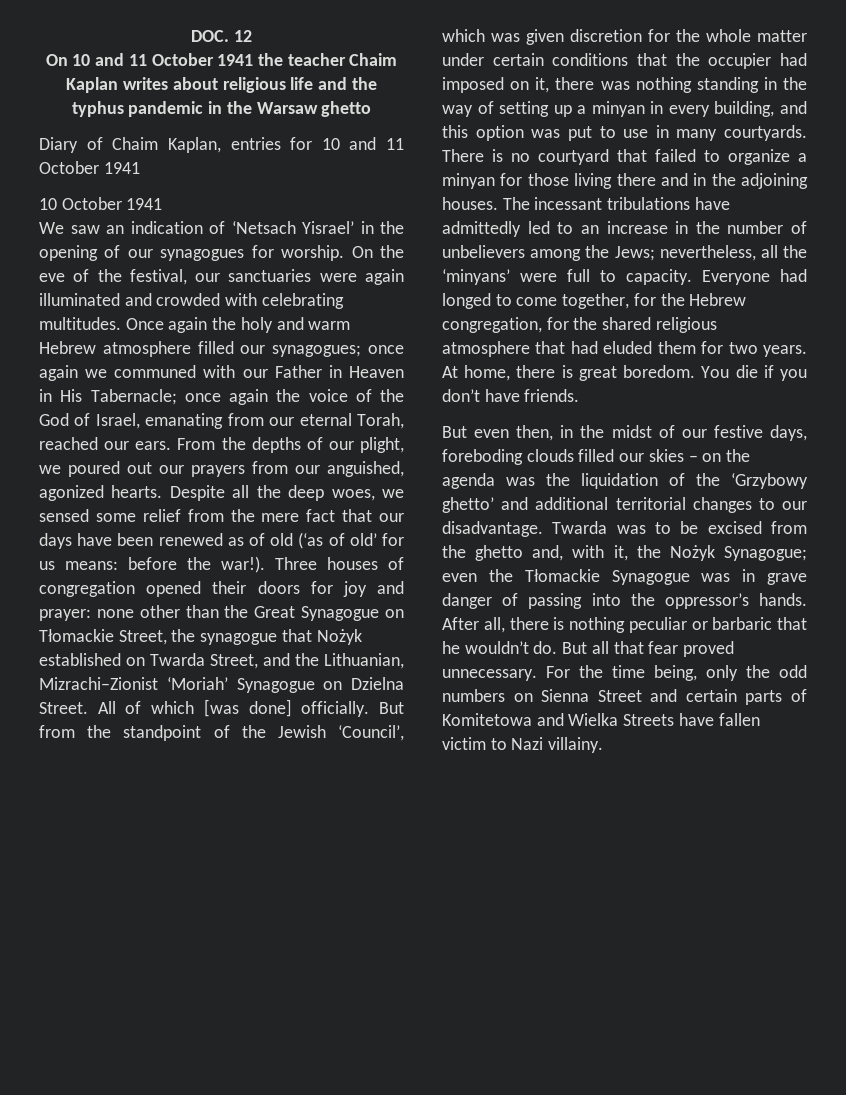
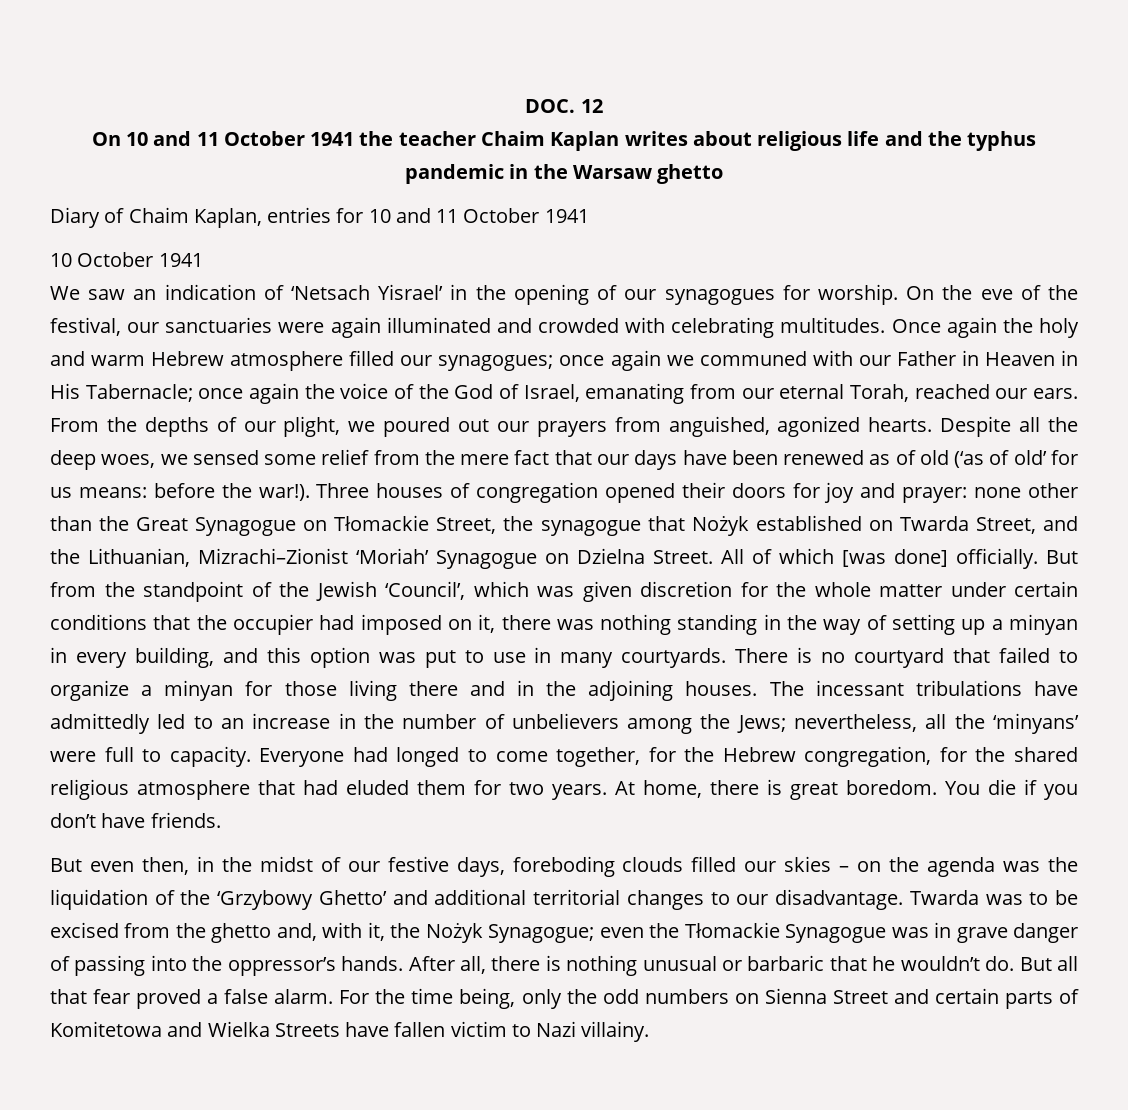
[295,465,320,474] our -> (661, 424) none
[442,497,494,513] ghetto’ -> [318,890,387,905] Ghetto’
[628,617,687,633] peculiar -> [642,956,717,971] unusual
[442,669,537,681] unnecessary. -> [207,989,334,1004] a false alarm.

